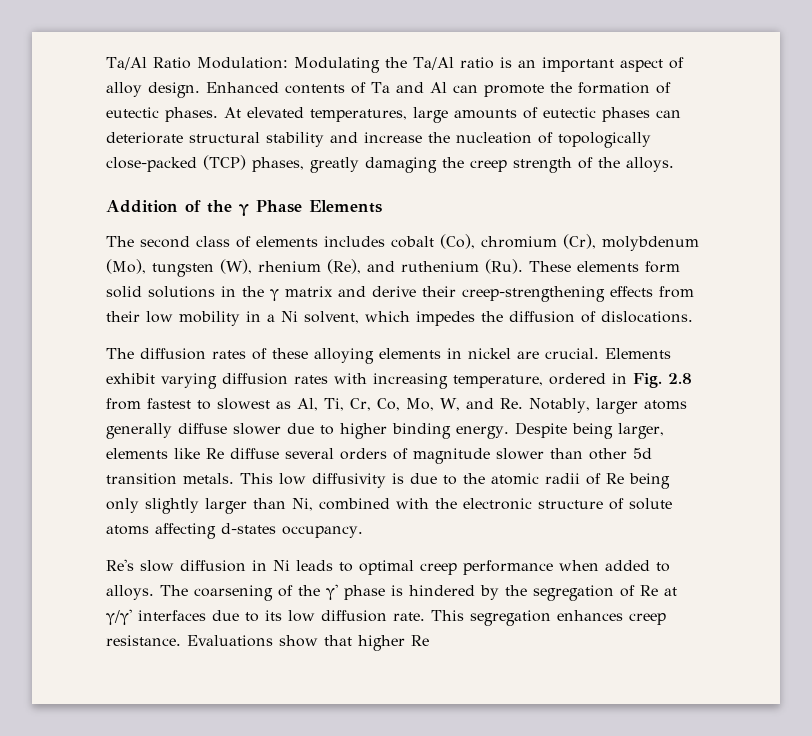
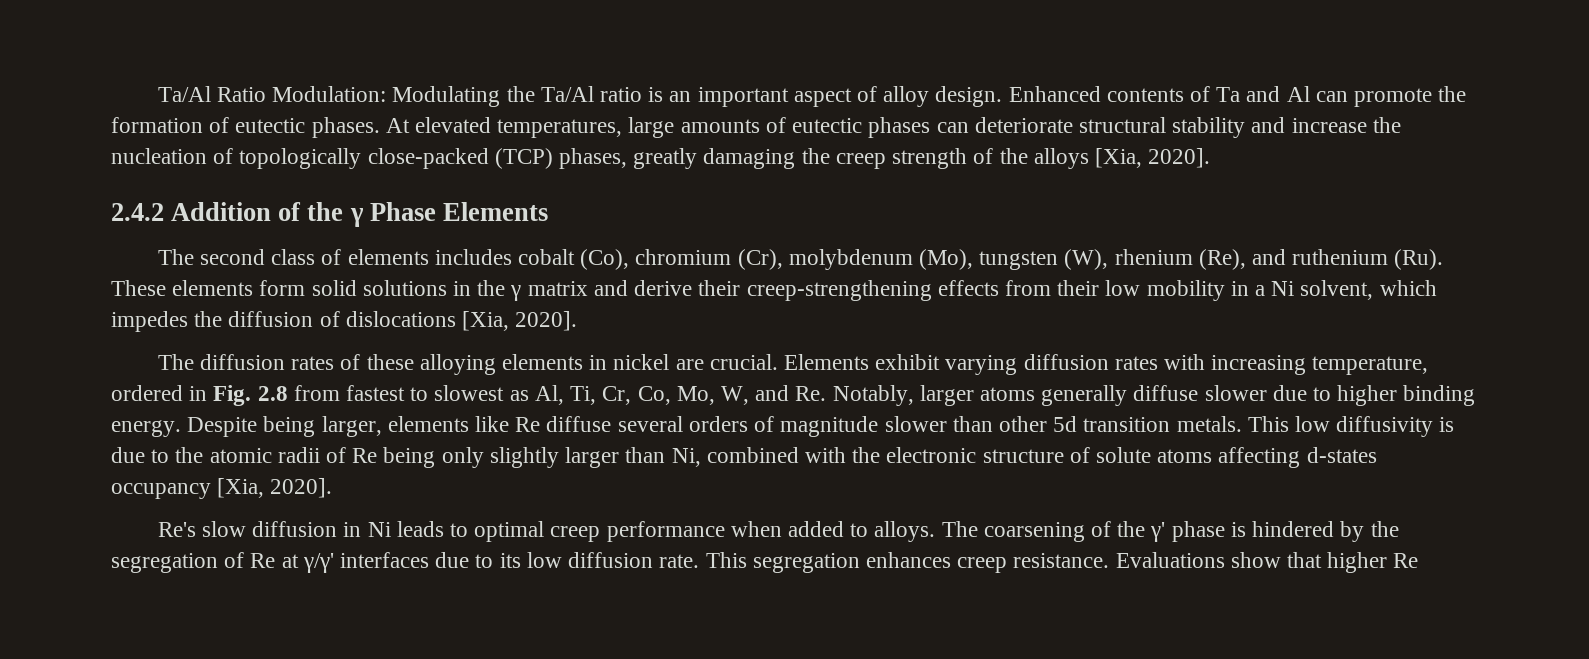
[626,157,674,172] alloys. // -> [1033,148,1211,169] [111,203,164,221] alloys [Xia, 2020]. // 2.4.2
[601,311,693,323] dislocations. -> [345,311,578,331] dislocations [Xia, 2020].
[282,526,363,538] occupancy. -> [111,478,333,499] occupancy [Xia, 2020].

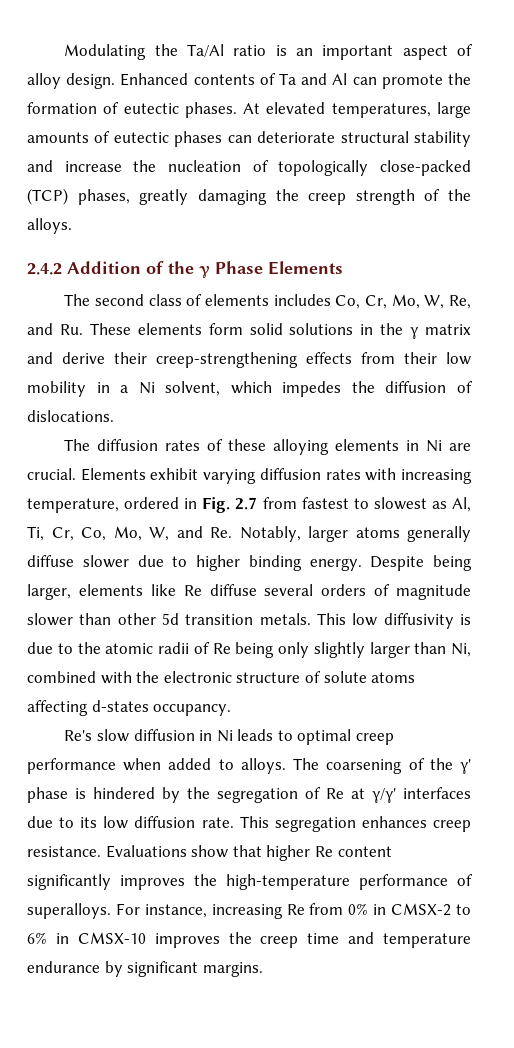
[157,86,387,102] Ta/Al Ratio Modulation: -> (64, 52) none
[1033,148,1211,169] alloys [Xia, 2020]. -> [27,218,72,234] alloys.
[517,249,1444,270] cobalt (Co), chromium (Cr), molybdenum (Mo), tungsten (W), rhenium (Re), and ruthenium (Ru). -> [335,294,471,309] [27,323,83,335] Co, Cr, Mo, W, Re, and Ru.
[345,311,578,331] dislocations [Xia, 2020]. -> [27,410,114,422] dislocations.
[613,354,670,370] nickel -> [426,440,443,452] Ni
[257,386,288,401] 2.8 -> [235,497,258,510] 2.7
[111,478,333,499] occupancy [Xia, 2020]. -> [153,704,232,716] occupancy.
(1419, 560) none -> [337,846,392,857] [27,874,473,890] [27,903,472,919] [27,932,471,948] [27,961,263,977] content significantly improves the high-temperature performance of superalloys. For instance, increasing Re from 0% in CMSX-2 to 6% in CMSX-10 improves the creep time and temperature endurance by significant margins.

